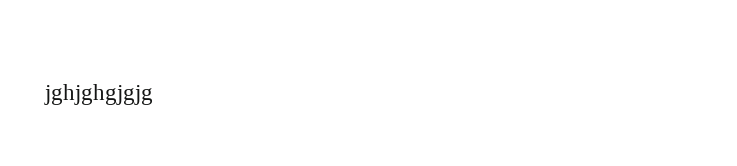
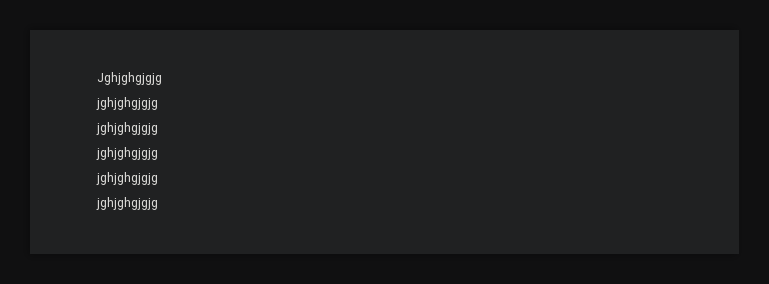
[44,84,153,105] jghjghgjgjg -> [97,72,162,85] [96,97,158,110] [96,122,158,135] [96,147,158,160] [96,172,158,185] [96,197,158,210] Jghjghgjgjg // jghjghgjgjg // jghjghgjgjg // jghjghgjgjg // jghjghgjgjg // jghjghgjgjg

